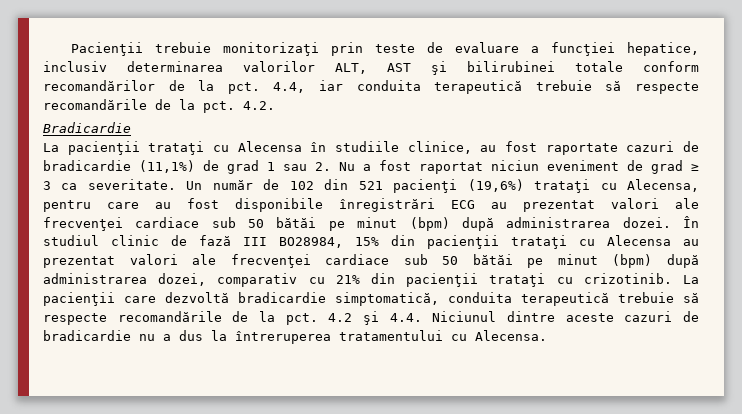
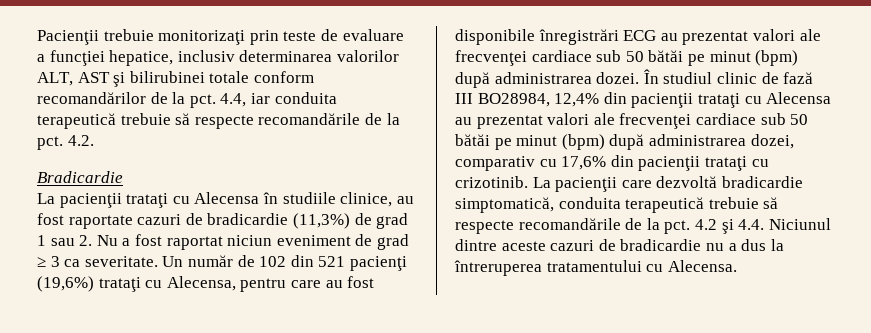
[139,160,195,173] (11,1%) -> [292,213,350,229] (11,3%)
[355,237,379,246] 15% -> [554,93,600,107] 12,4%
[335,275,360,284] 21% -> [561,156,607,170] 17,6%

